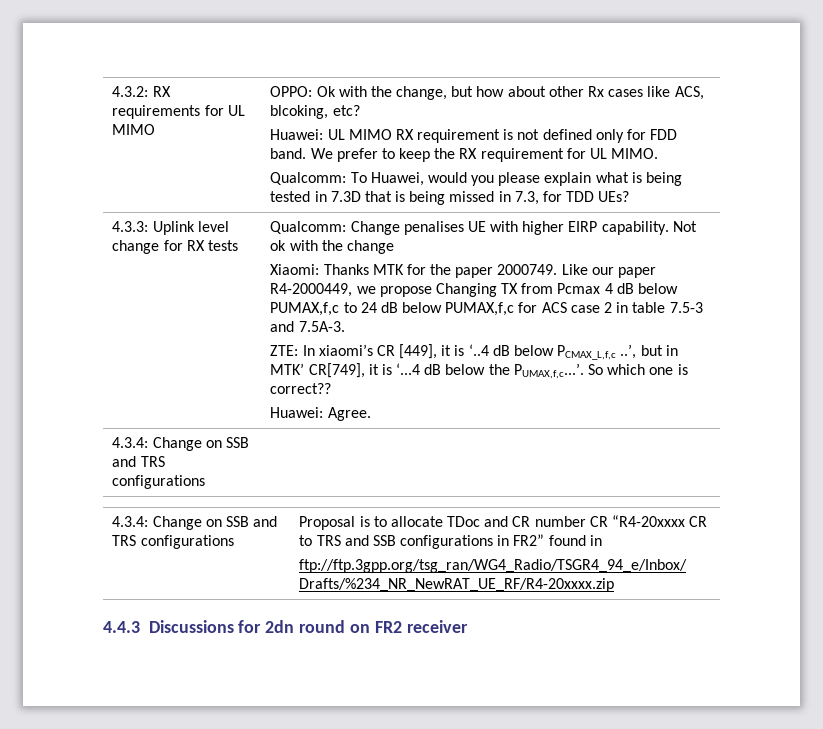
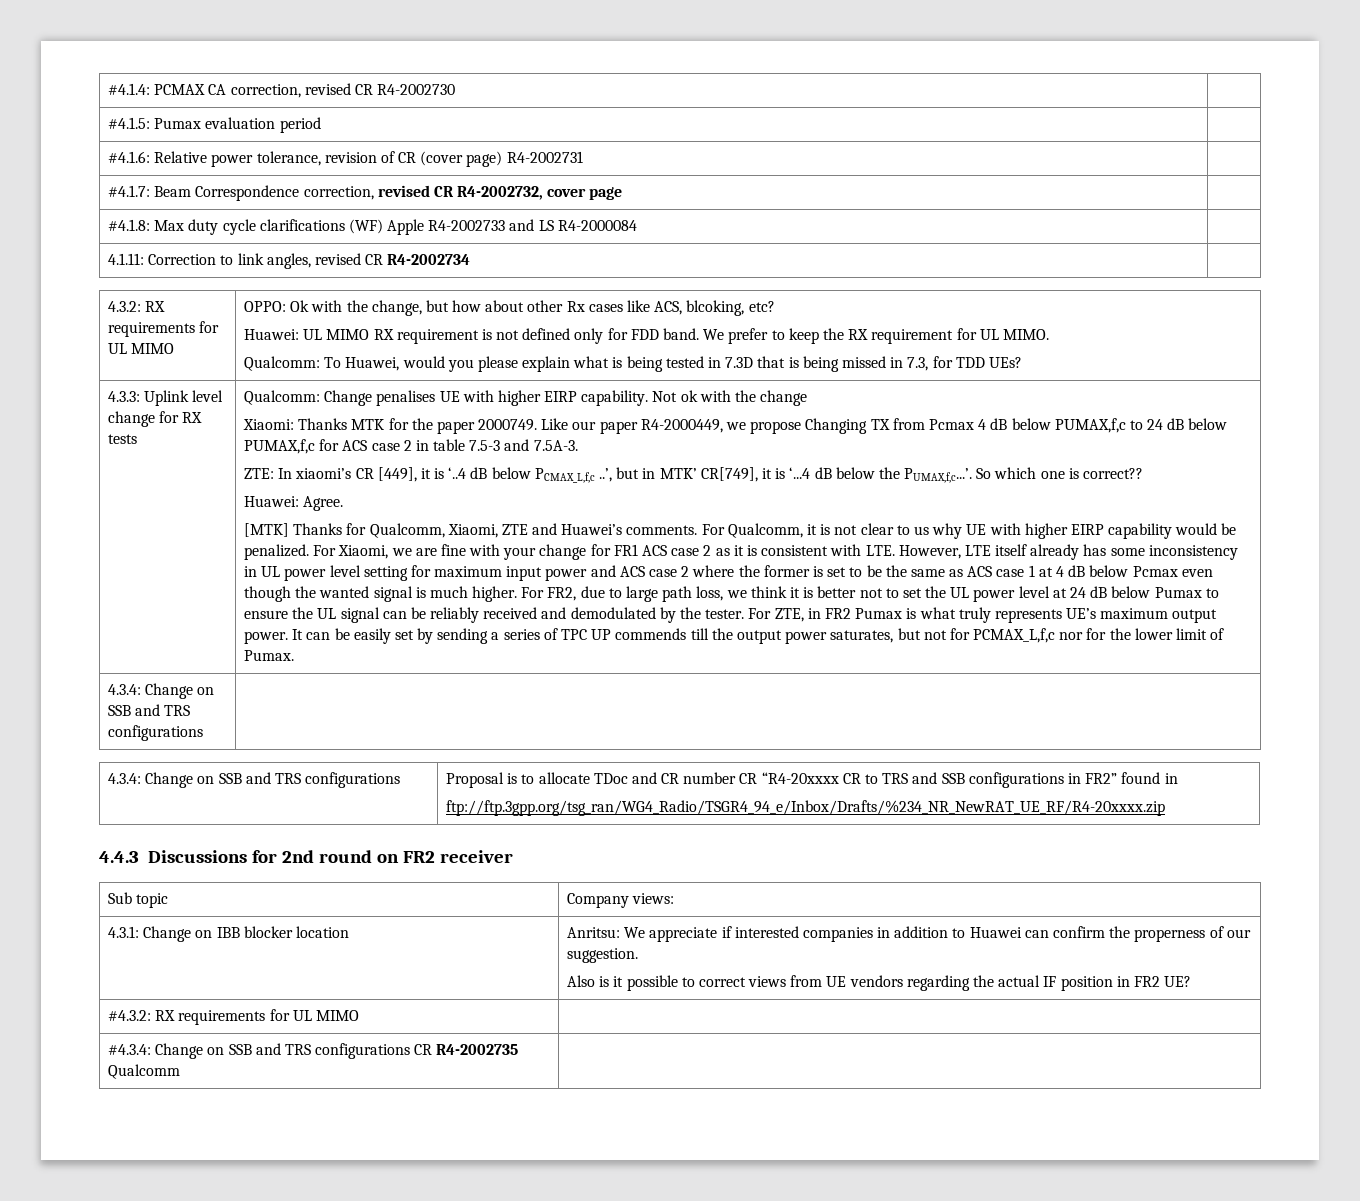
(112, 91) none -> [107,83,456,98] [107,117,321,133] [107,151,583,167] [107,185,623,201] [107,219,637,235] [107,253,471,269] #4.1.4: PCMAX CA correction, revised CR R4-2002730 | // #4.1.5: Pumax evaluation period | // #4.1.6: Relative power tolerance, revision of CR (cover page) R4-2002731 | // #4.1.7: Beam Correspondence correction, revised CR R4-2002732, cover page | // #4.1.8: Max duty cycle clarifications (WF) Apple R4-2002733 and LS R4-2000084 | // 4.1.11: Correction to link angles, revised CR R4-2002734 | //
(371, 414) none -> [243,523,1237,539] [243,544,1238,560] [243,565,1213,581] [243,586,1219,602] [243,607,1218,623] [243,628,1225,644] [243,650,294,661] // [MTK] Thanks for Qualcomm, Xiaomi, ZTE and Huawei’s comments. For Qualcomm, it is not clear to us why UE with higher EIRP capability would be penalized. For Xiaomi, we are fine with your change for FR1 ACS case 2 as it is consistent with LTE. However, LTE itself already has some inconsistency in UL power level setting for maximum input power and ACS case 2 where the former is set to be the same as ACS case 1 at 4 dB below Pcmax even though the wanted signal is much higher. For FR2, due to large path loss, we think it is better not to set the UL power level at 24 dB below Pumax to ensure the UL signal can be reliably received and demodulated by the tester. For ZTE, in FR2 Pumax is what truly represents UE’s maximum output power. It can be easily set by sending a series of TPC UP commends till the output power saturates, but not for PCMAX_L,f,c nor for the lower limit of Pumax.
[265,620,295,633] 2dn -> [281,850,314,863] 2nd
(468, 626) none -> [107,892,169,908] [566,893,675,908] [107,926,349,942] [566,926,1251,942] [566,948,638,963] [566,975,1192,991] [107,1009,359,1025] [107,1043,519,1059] [107,1064,180,1079] // Sub topic | Company views: // 4.3.1: Change on IBB blocker location | Anritsu: We appreciate if interested companies in addition to Huawei can confirm the properness of our suggestion. // Also is it possible to correct views from UE vendors regarding the actual IF position in FR2 UE? // #4.3.2: RX requirements for UL MIMO | // #4.3.4: Change on SSB and TRS configurations CR R4-2002735 Qualcomm |

